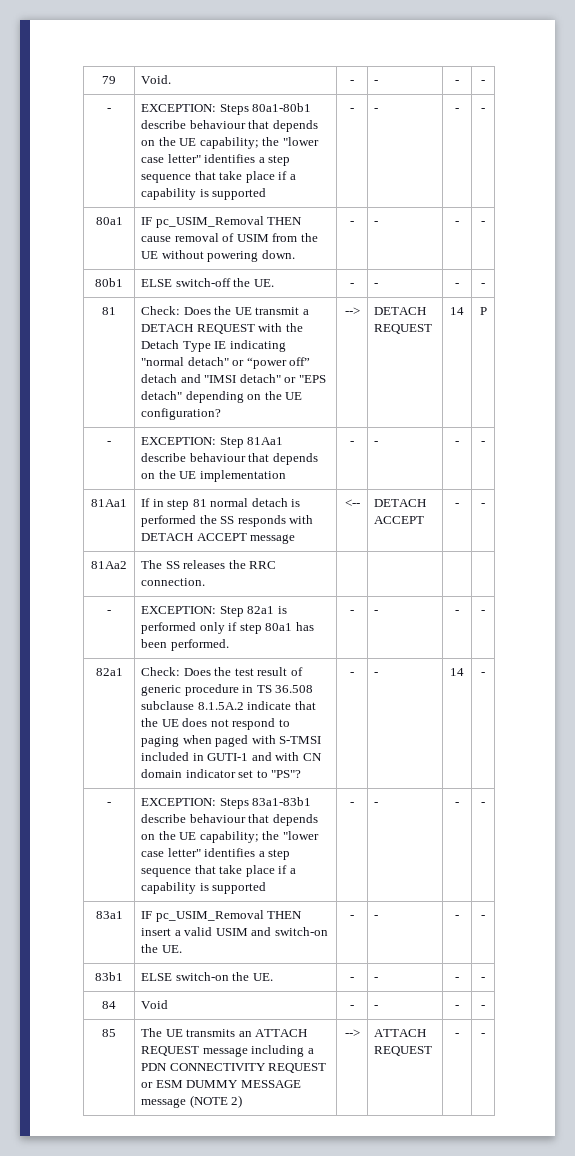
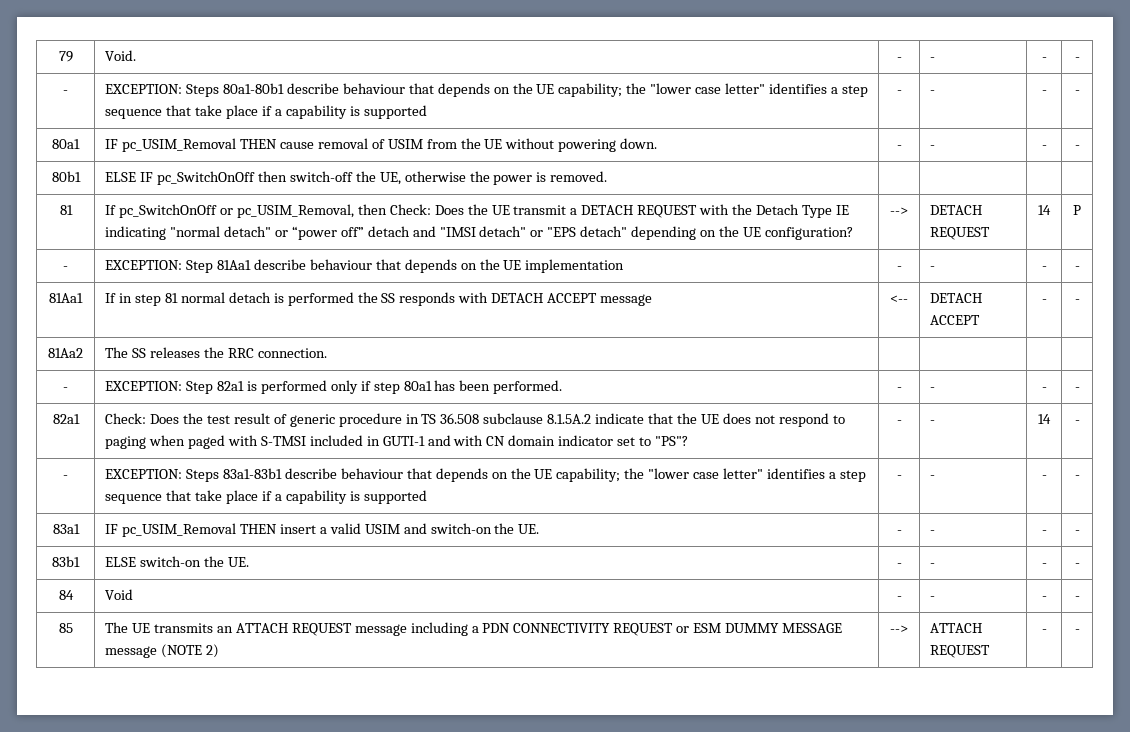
[175,278,274,287] [350,283,354,287] [374,283,379,287] [455,283,459,287] [481,283,485,287] [102,307,116,315] switch-off the UE. | - | - | - | - // 81 | -> [140,171,608,185] [59,205,73,215] [105,204,387,218] IF pc_SwitchOnOff then switch-off the UE, otherwise the power is removed. | | | | // 81 | If pc_SwitchOnOff or pc_USIM_Removal, then

